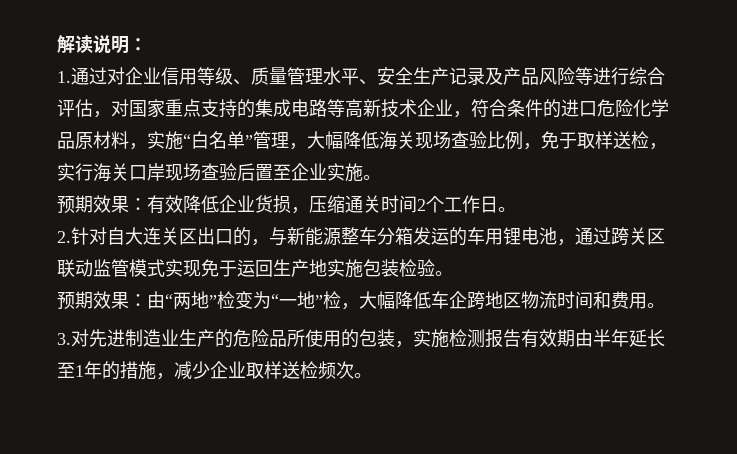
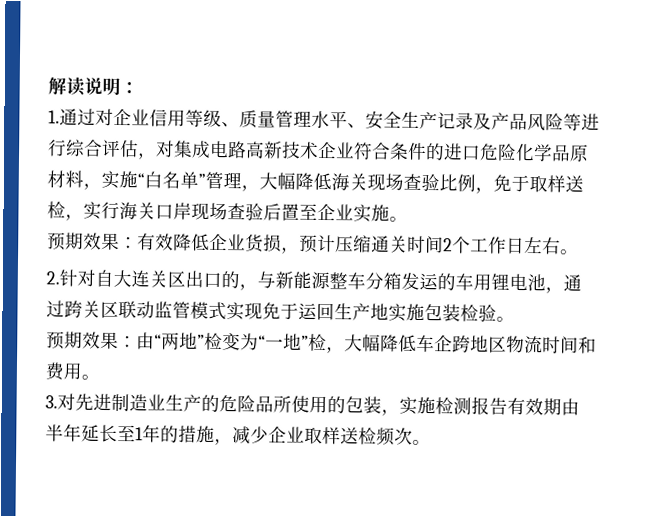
[129,99,255,118] 国家重点支持的 -> (175, 149) none
[327,99,345,117] 等 -> (247, 150) none
[453,111,471,118] ， -> (355, 150) none
(309, 210) none -> [299,234,336,253] 预计
(498, 204) none -> [524,236,561,255] 左右

